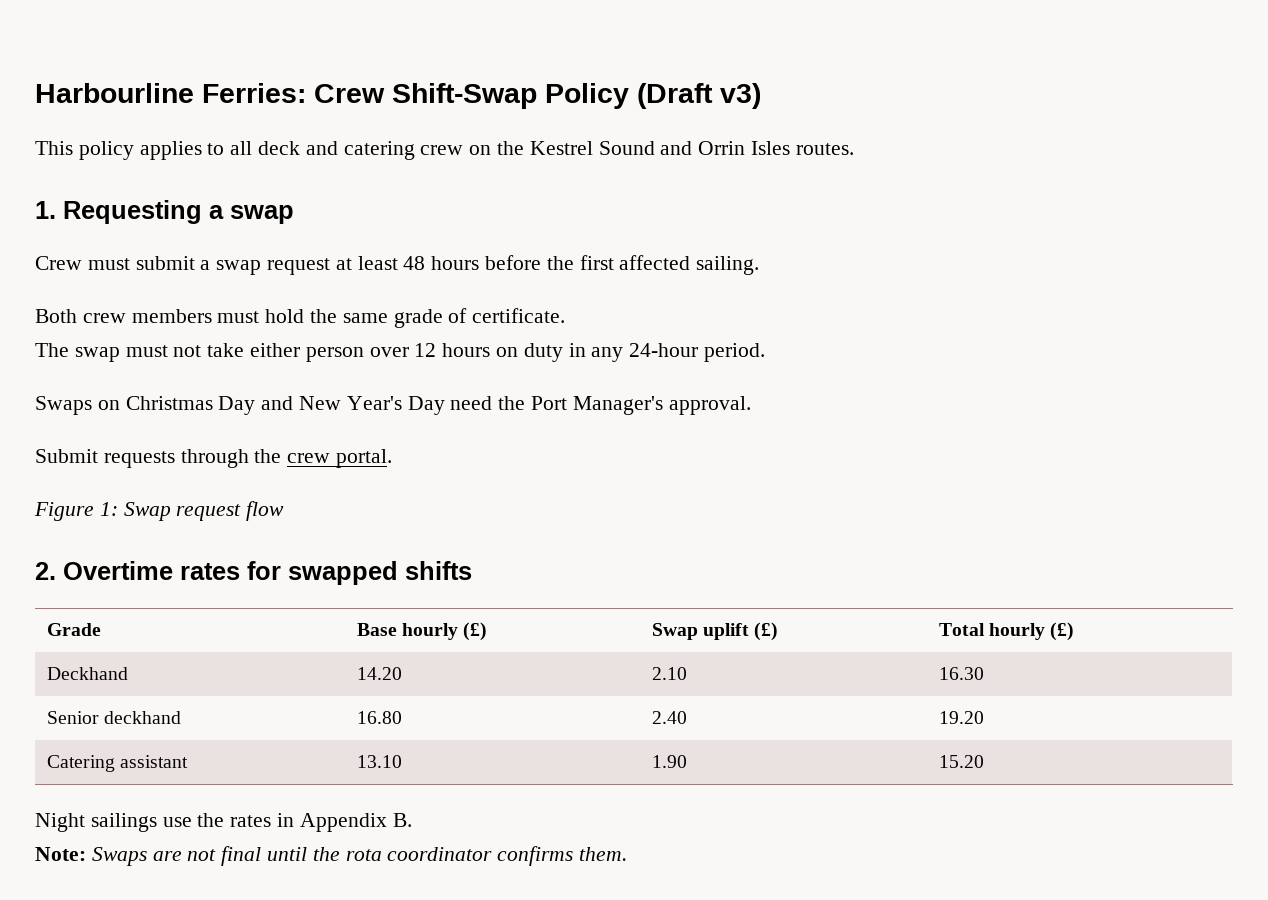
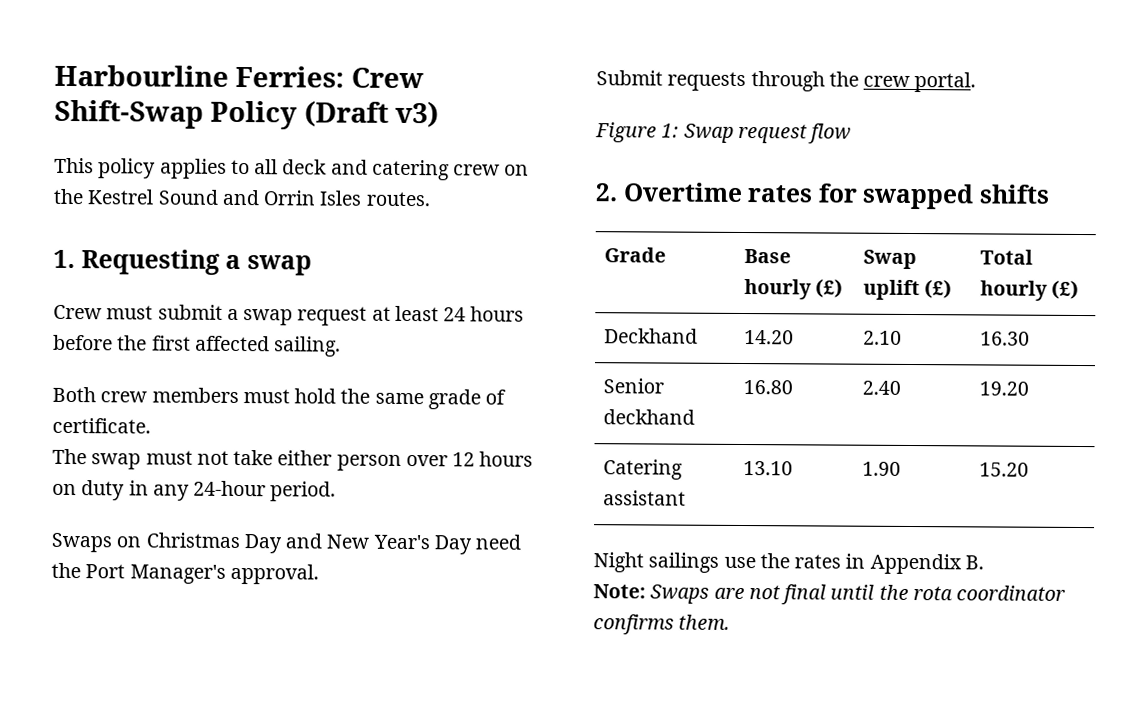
[403,256,426,270] 48 -> [443,307,467,322] 24

